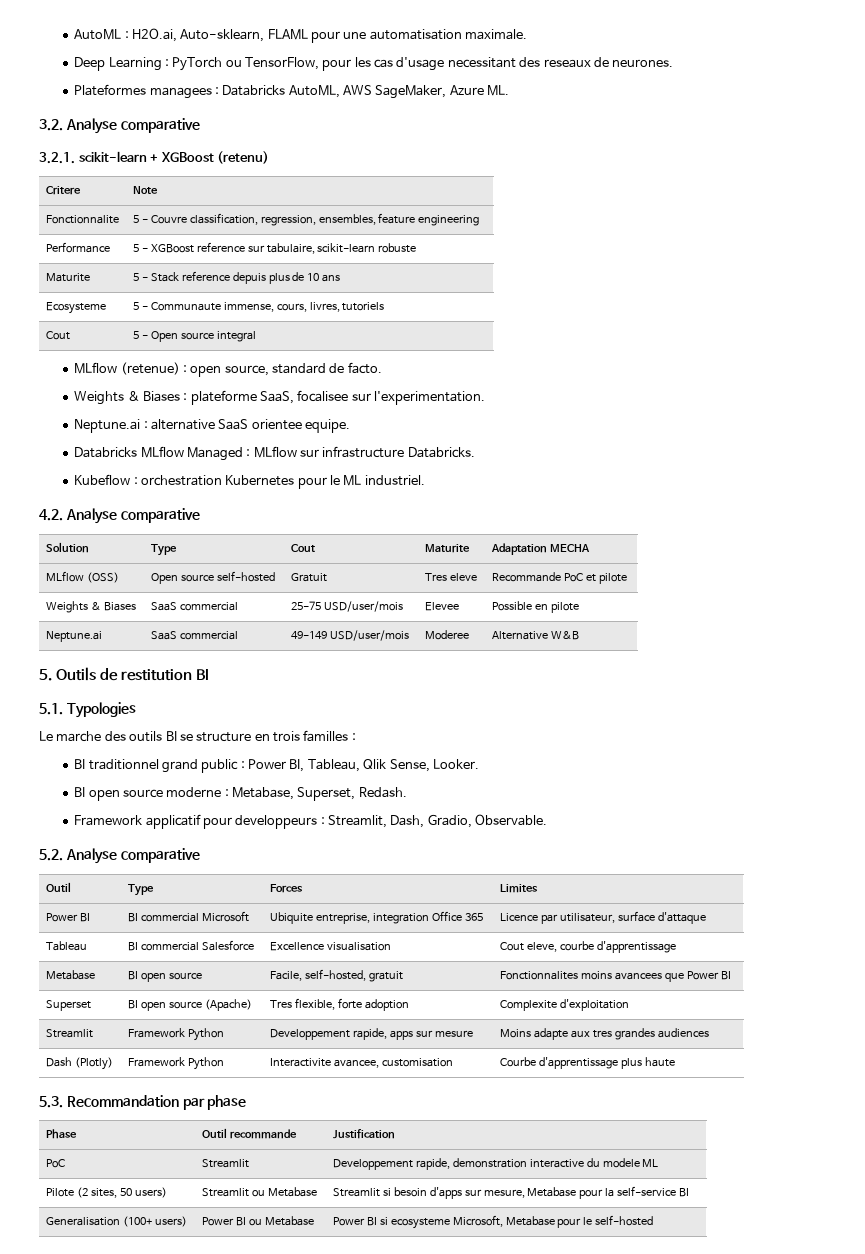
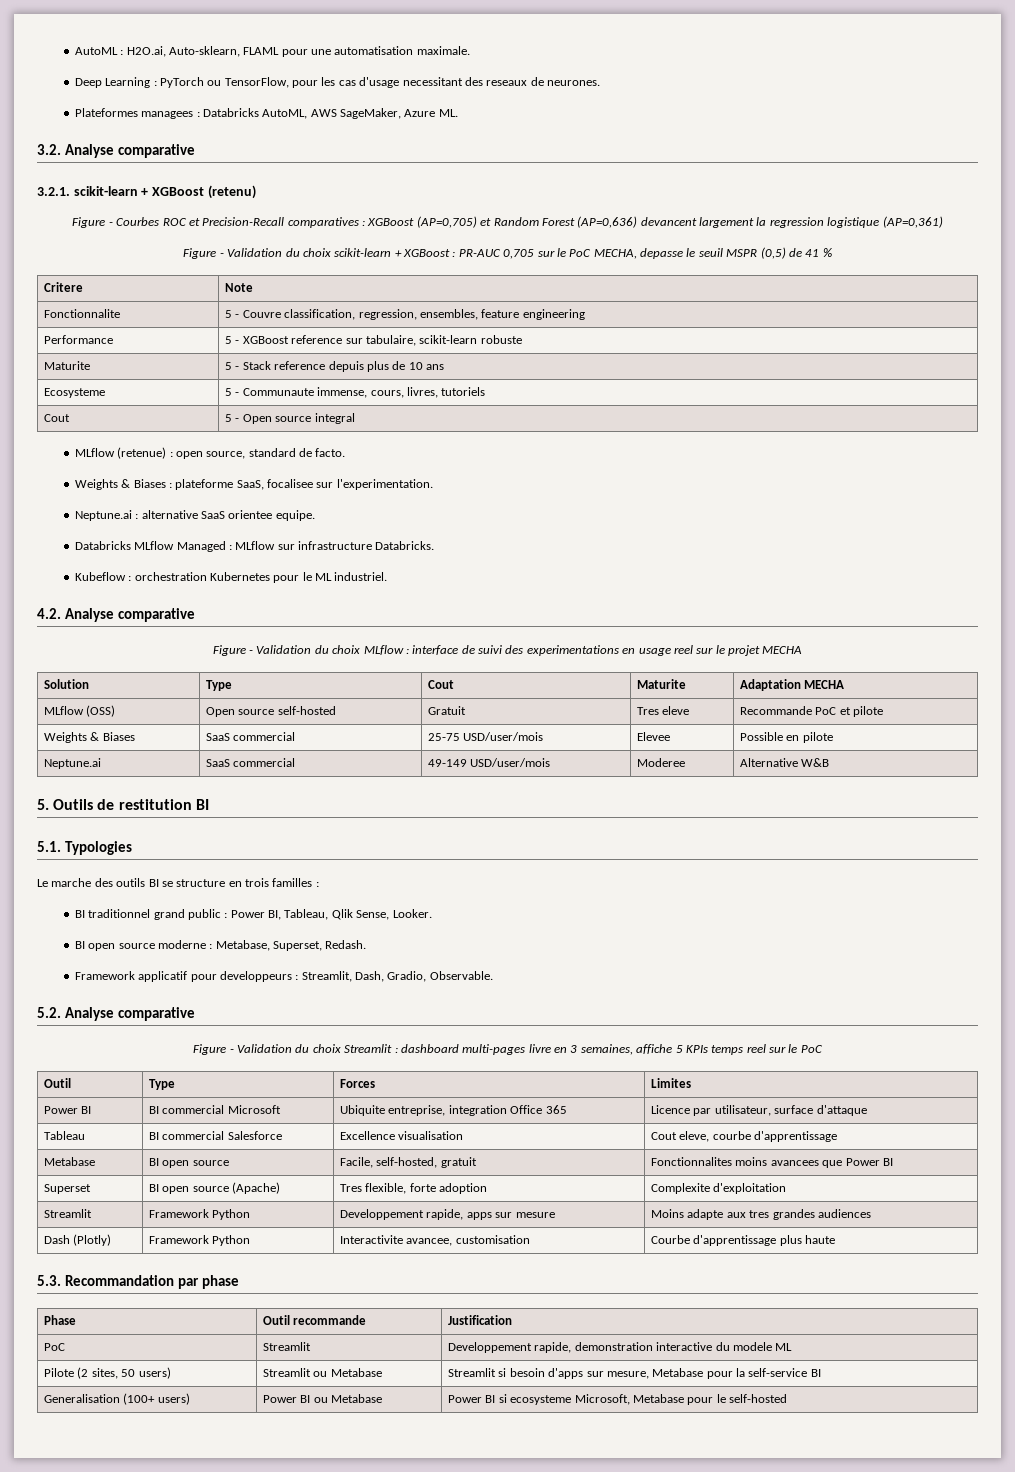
(270, 157) none -> [72,216,943,228] [183,247,832,259] // Figure - Courbes ROC et Precision-Recall comparatives : XGBoost (AP=0,705) et Random Forest (AP=0,636) devancent largement la regression logistique (AP=0,361) // Figure - Validation du choix scikit-learn + XGBoost : PR-AUC 0,705 sur le PoC MECHA, depasse le seuil MSPR (0,5) de 41 %
(200, 515) none -> [212,645,803,656] // Figure - Validation du choix MLflow : interface de suivi des experimentations en usage reel sur le projet MECHA
(200, 855) none -> [193,1044,823,1055] // Figure - Validation du choix Streamlit : dashboard multi-pages livre en 3 semaines, affiche 5 KPIs temps reel sur le PoC

